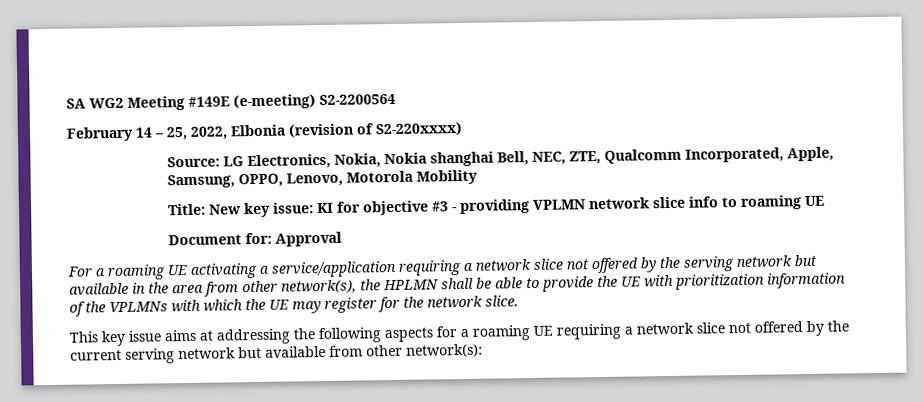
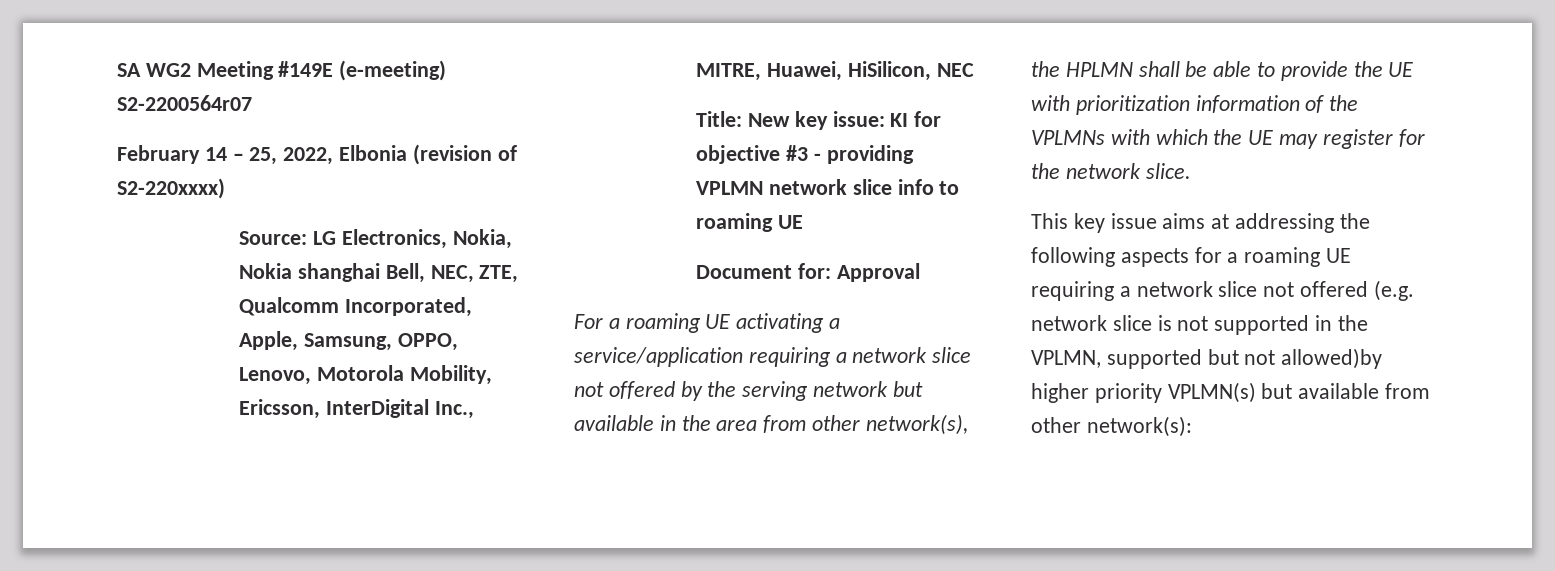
[319,93,396,106] S2-2200564 -> [117,95,252,111] S2-2200564r07
[415,169,478,185] Mobility -> [409,365,492,385] [239,399,474,419] [696,61,974,81] Mobility, Ericsson, InterDigital Inc., MITRE, Huawei, HiSilicon, NEC
[806,320,849,337] [70,347,236,364] by the current serving network -> [1373,280,1414,301] [1031,315,1368,335] [1031,348,1383,369] [1031,382,1256,403] (e.g. network slice is not supported in the VPLMN, supported but not allowed)by higher priority VPLMN(s)

